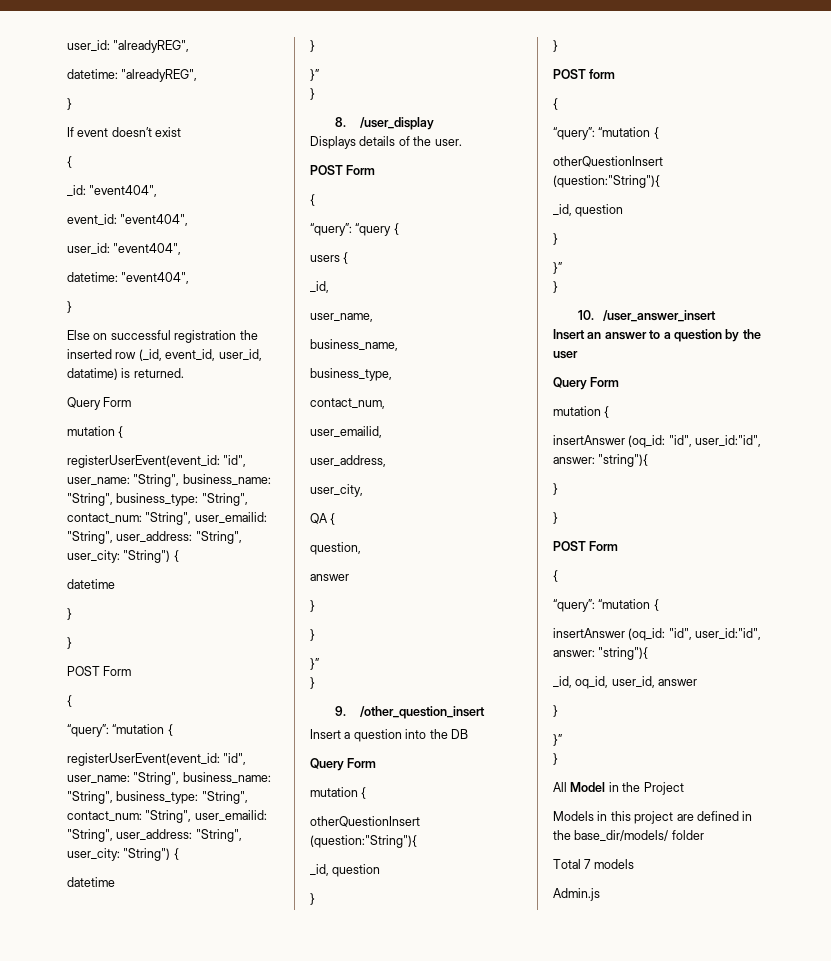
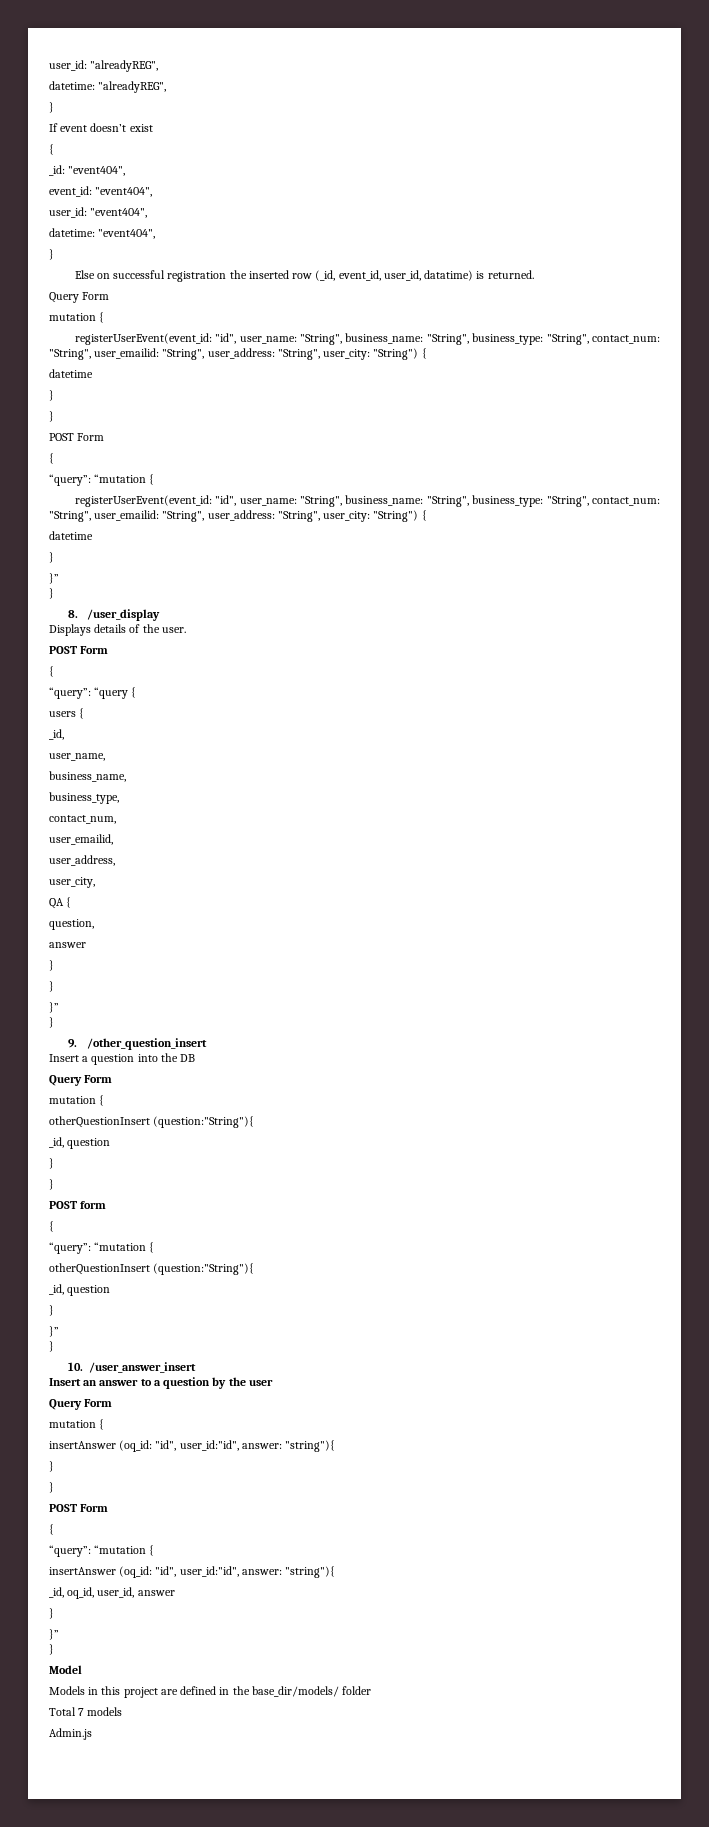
[553,782,567,792] All -> (54, 1649) none
[608,782,684,795] in the Project -> (82, 1669) none

